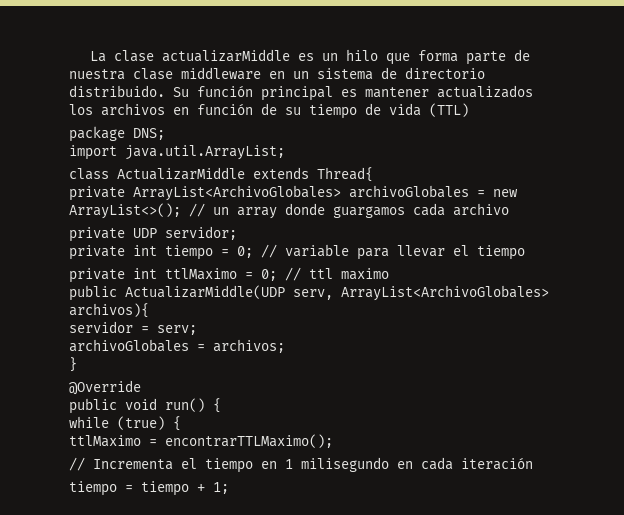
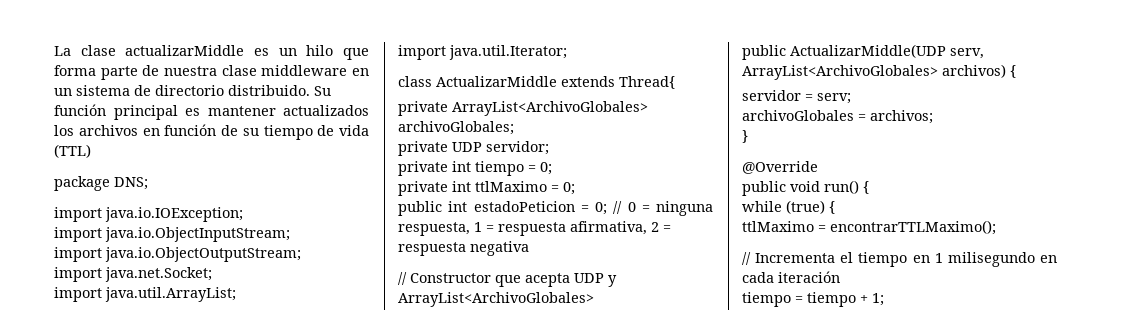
(165, 134) none -> [54,207,243,222] [54,227,290,242] [54,247,301,262] [54,267,212,282] // import java.io.IOException; // import java.io.ObjectInputStream; // import java.io.ObjectOutputStream; // import java.net.Socket;
(285, 152) none -> [398,45,567,60] // import java.util.Iterator;
[349,185,518,198] [69,203,509,219] archivoGlobales = new ArrayList<>(); // un array donde guargamos cada archivo -> [398,121,514,135] archivoGlobales;
[261,244,525,260] // variable para llevar el tiempo -> (552, 168) none
[285,267,389,281] // ttl maximo -> [398,201,713,216] [398,221,671,236] [398,241,529,256] [398,272,617,287] [398,292,594,307] // public int estadoPeticion = 0; // 0 = ninguna respuesta, 1 = respuesta afirmativa, 2 = respuesta negativa // // Constructor que acepta UDP y ArrayList<ArchivoGlobales>
[69,303,149,318] archivos){ -> [942,64,1016,78] archivos) {

